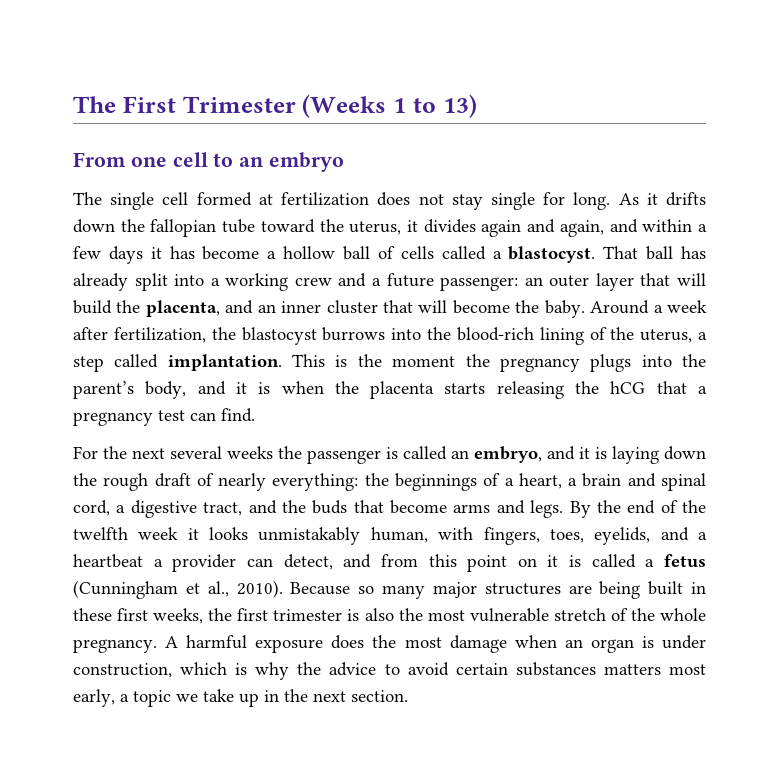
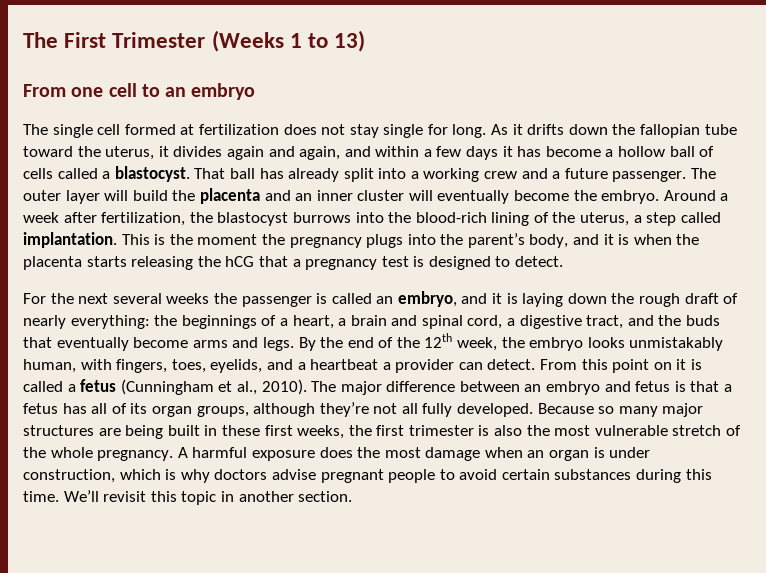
[440,277,543,291] passenger: an -> [612,168,717,182] passenger. The
[640,273,671,286] that -> (100, 197) none
[145,300,220,317] placenta, -> [199,188,260,204] placenta
[383,300,448,313] that will -> [408,190,510,204] will eventually
[544,300,585,318] baby. -> [601,190,660,204] embryo.
[190,408,255,422] can find. -> [413,256,564,270] is designed to detect.
(384, 506) none -> [56,337,129,351] eventually
[73,527,199,540] twelfth week it -> [424,333,584,351] 12th week, the embryo
[283,554,418,570] detect, and from -> [487,359,578,370] detect. From
(283, 589) none -> [311,381,733,395] [23,402,534,417] The major difference between an embryo and fetus is that a fetus has all of its organ groups, although they’re not all fully developed.
[297,662,706,676] [73,689,346,707] the advice to avoid certain substances matters most early, a topic we take up in the next -> [214,469,712,483] [23,490,294,505] doctors advise pregnant people to avoid certain substances during this time. We’ll revisit this topic in another

